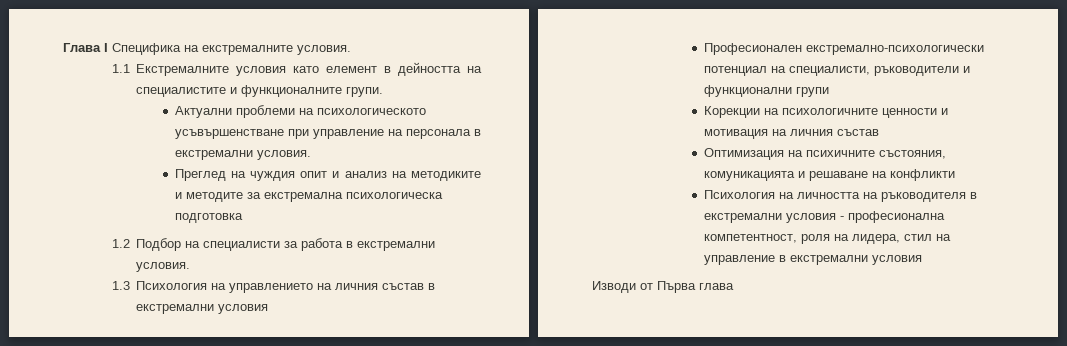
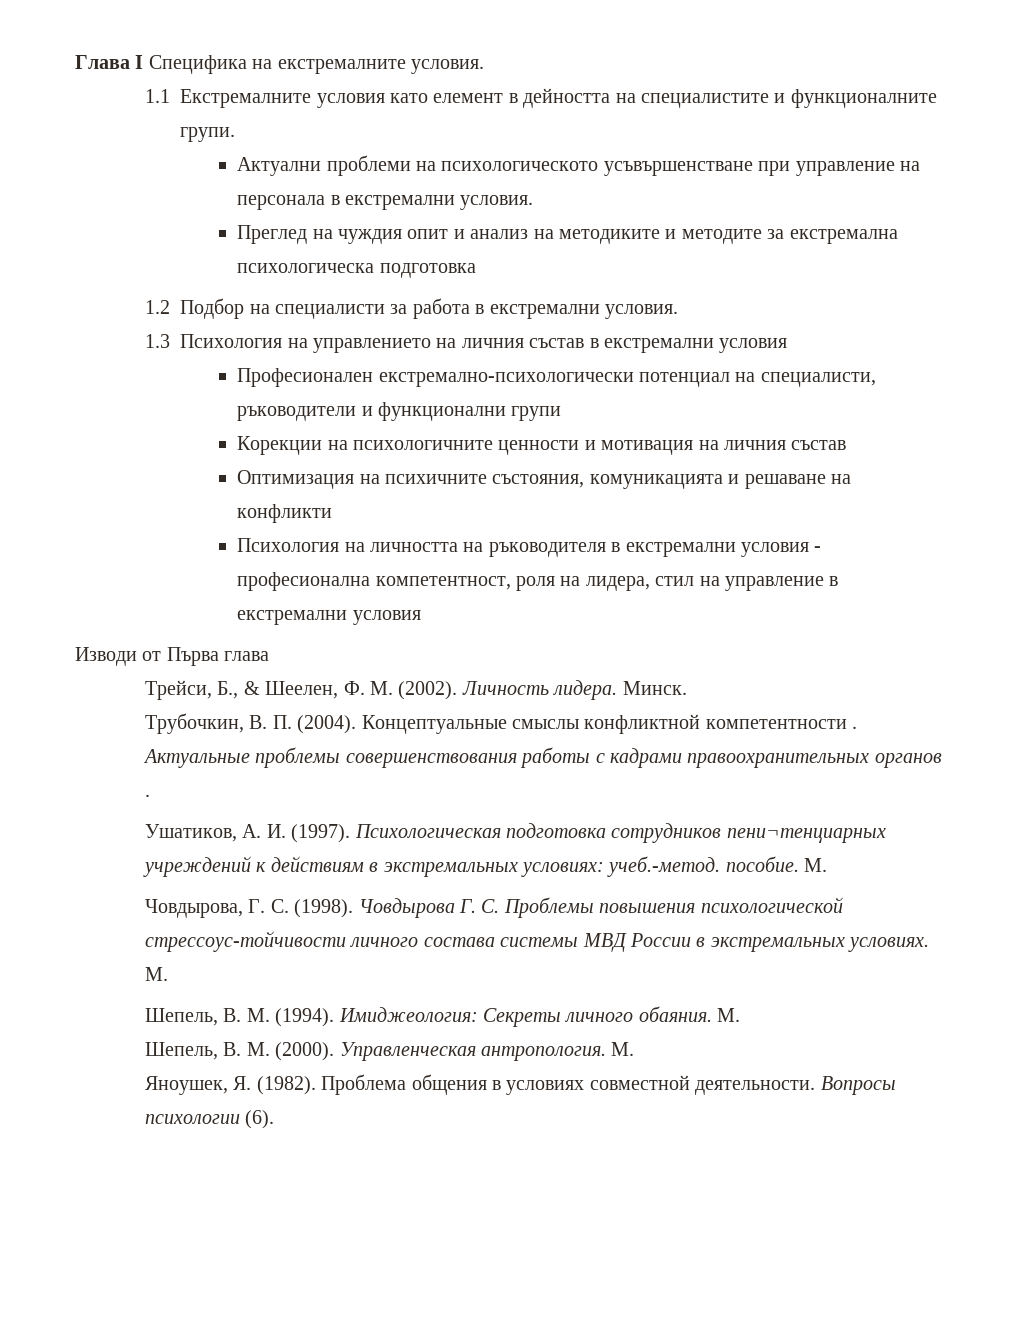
(734, 286) none -> [145,680,687,700] [145,713,858,734] [143,747,942,768] [145,794,151,797] [145,823,886,843] [143,856,828,877] [145,897,843,918] [145,931,930,952] [145,967,169,981] [145,1006,741,1027] [145,1042,635,1061] [145,1074,896,1095] [145,1110,275,1129] // Трейси, Б., & Шеелен, Ф. М. (2002). Личность лидера. Минск. // Трубочкин, В. П. (2004). Концептуальные смыслы конфликтной компетентности . Актуальные проблемы совершенствования работы с кадрами правоохранительных органов . // Ушатиков, А. И. (1997). Психологическая подготовка сотрудников пени¬тенциарных учреждений к действиям в экстремальных условиях: учеб.-метод. пособие. М. // Човдырова, Г. С. (1998). Човдырова Г. С. Проблемы повышения психологической стрессоус-тойчивости личного состава системы МВД России в экстремальных условиях. M. // Шепель, В. М. (1994). Имиджеология: Секреты личного обаяния. М. // Шепель, В. М. (2000). Управленческая антропология. М. // Яноушек, Я. (1982). Проблема общения в условиях совместной деятельности. Вопросы психологии (6).

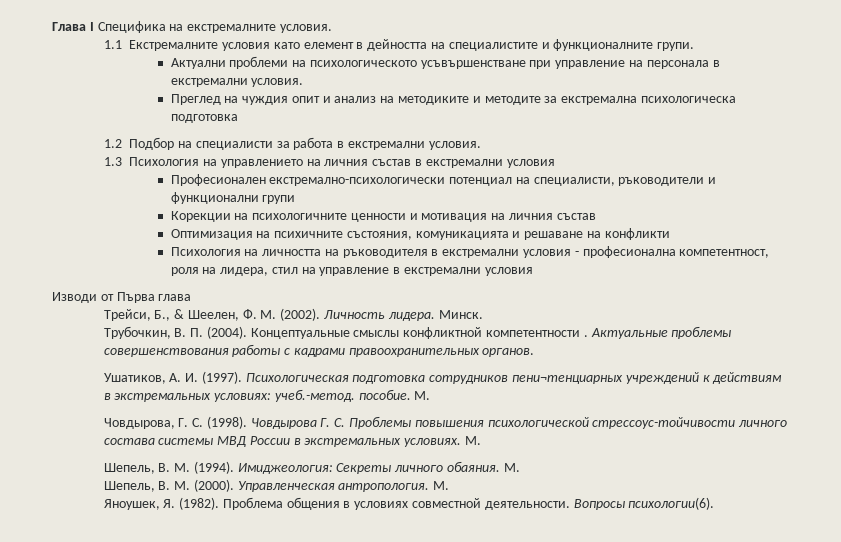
[874,753,942,768] [145,794,151,797] органов . -> [482,348,535,357] органов.
[145,1110,275,1129] психологии (6). -> [628,497,715,510] психологии(6).

